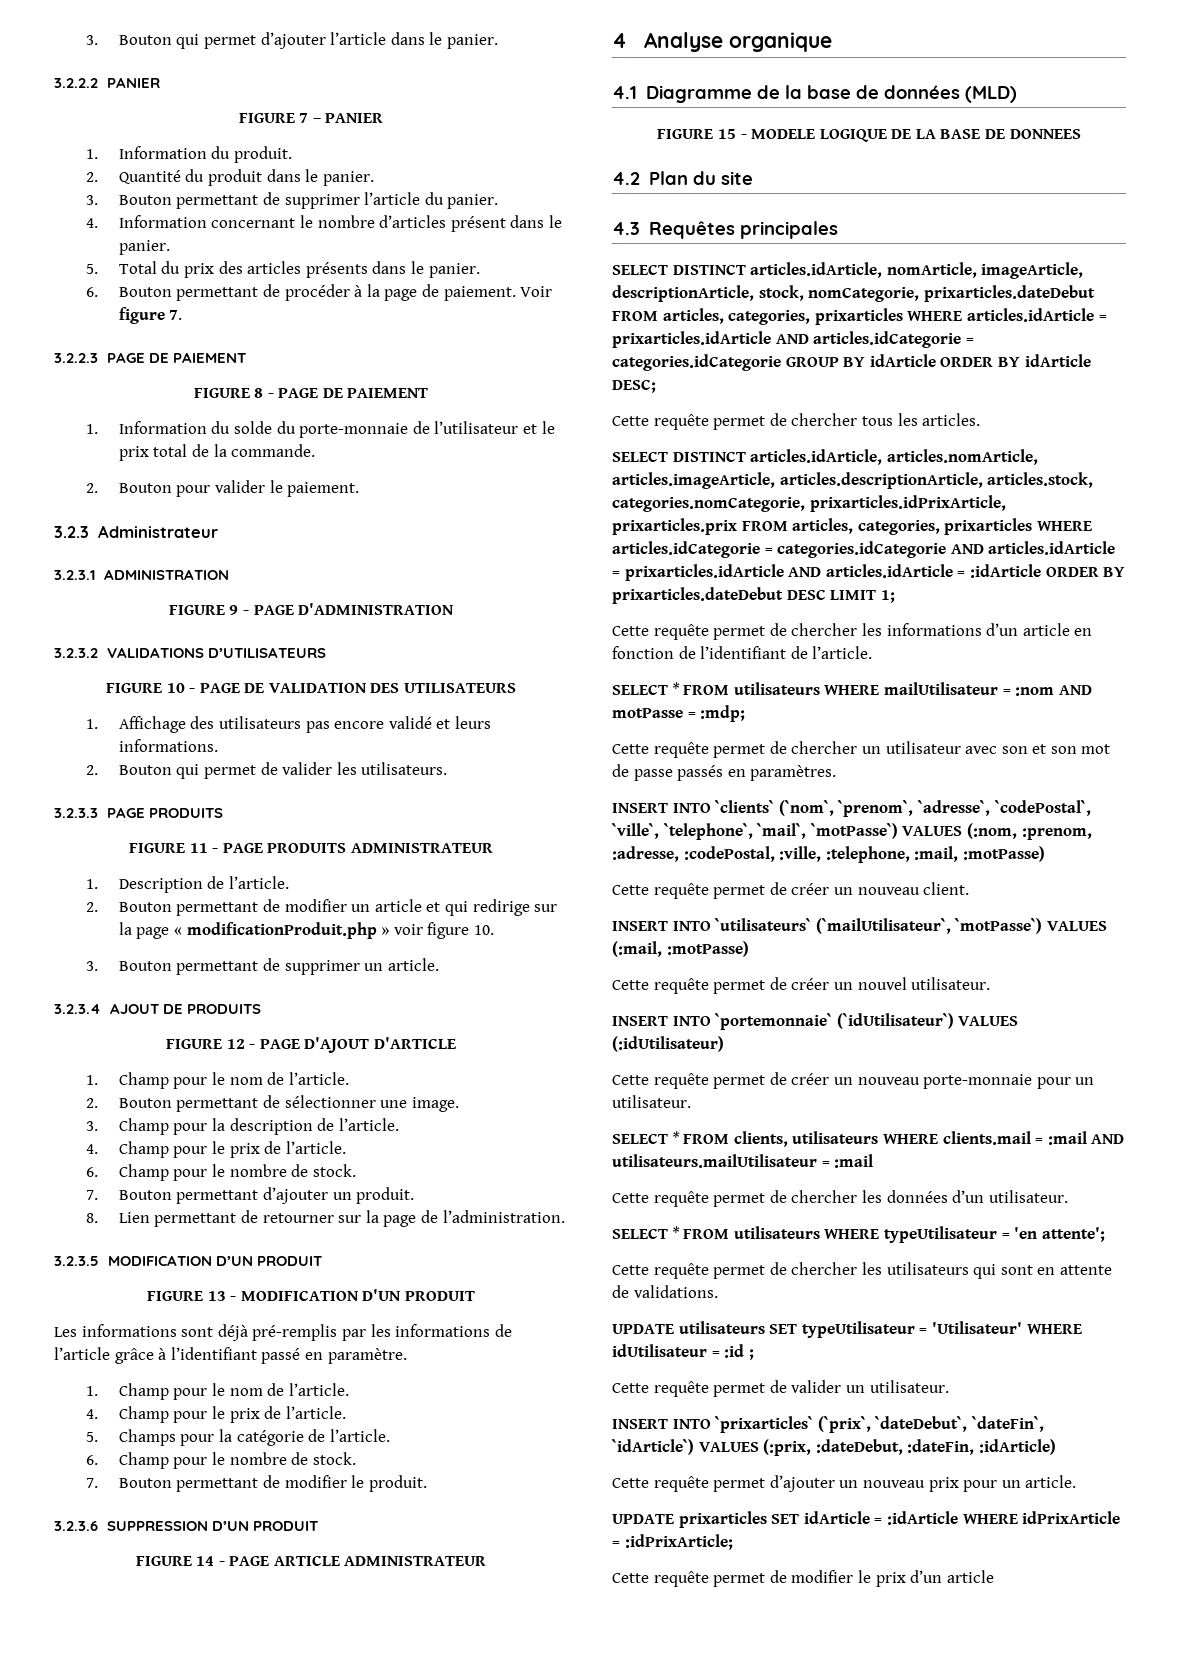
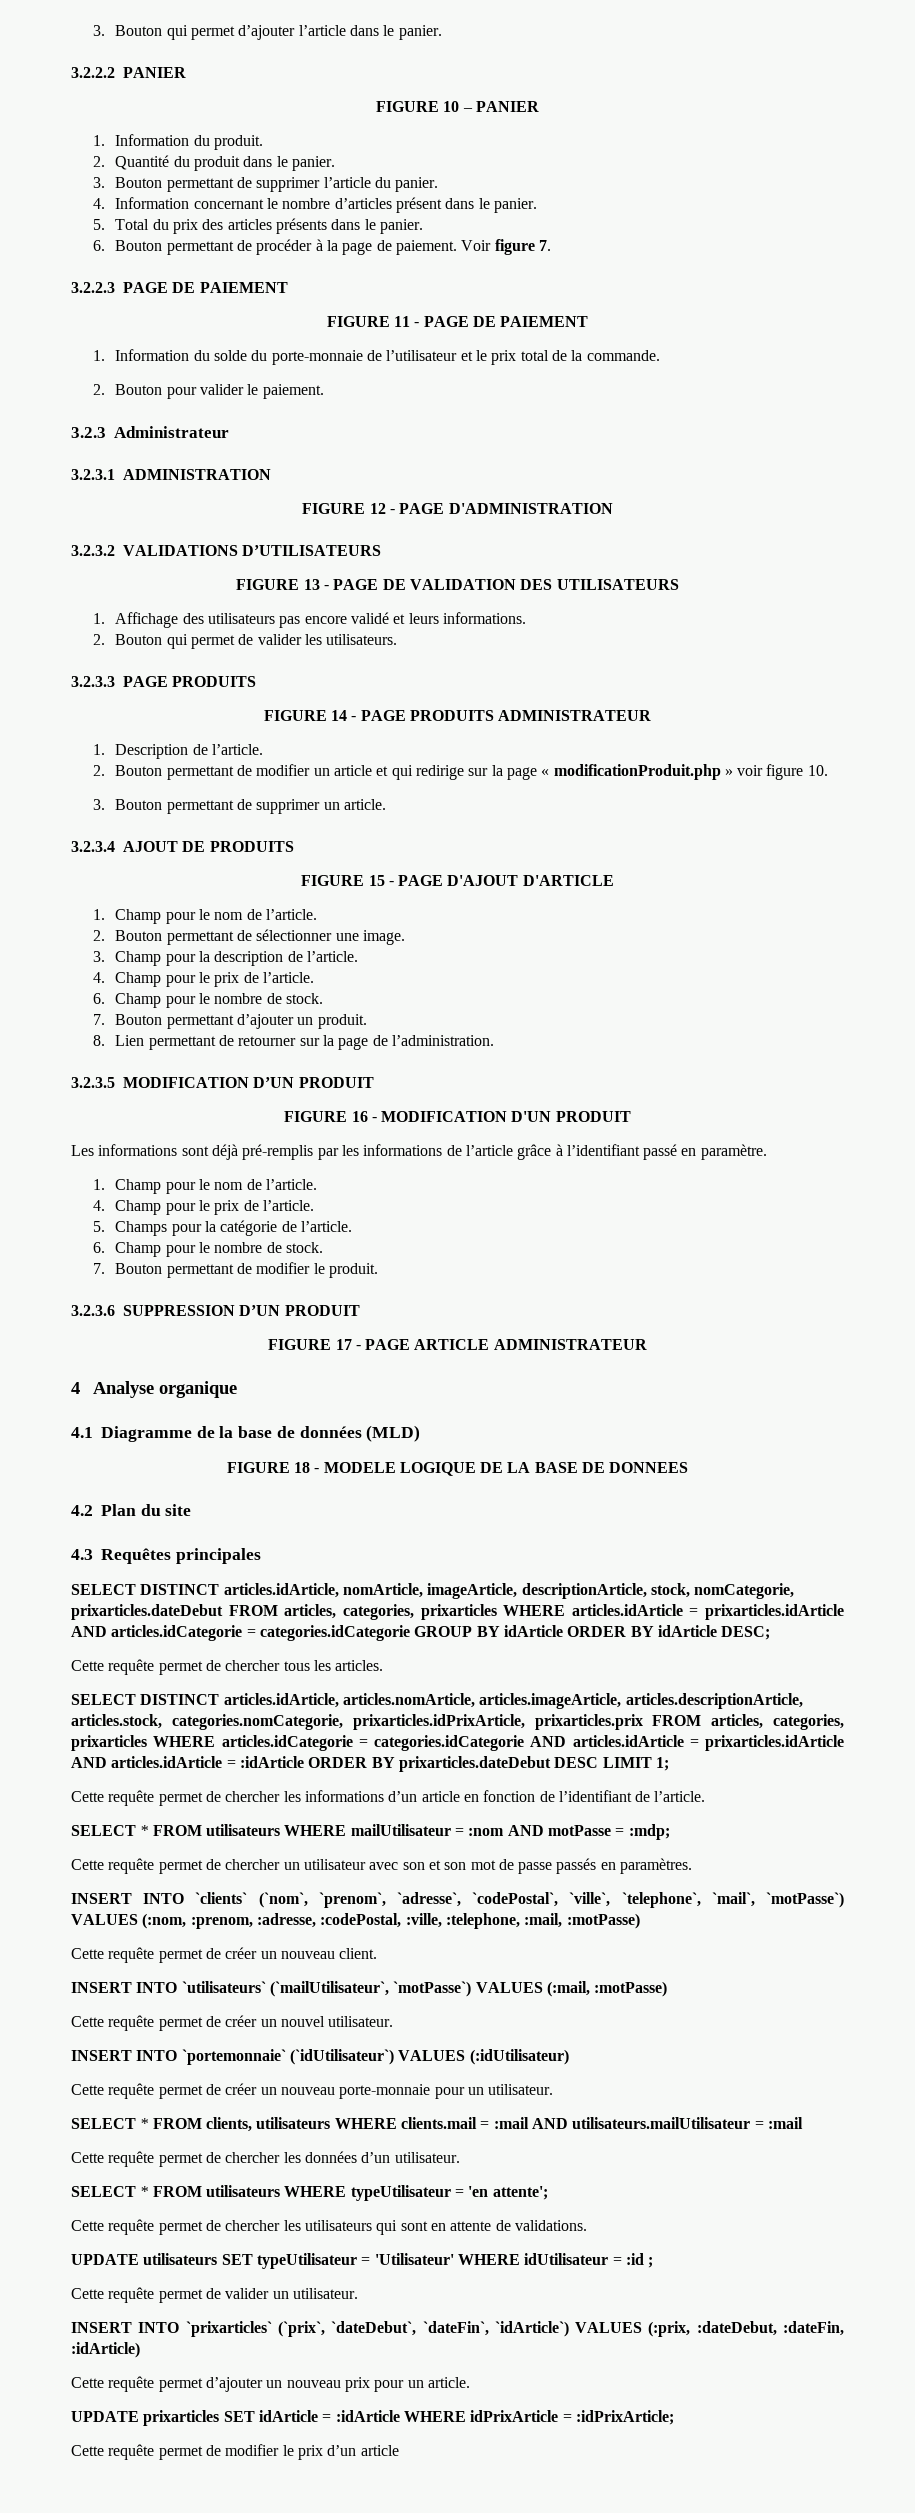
[299,113,309,123] 7 -> [443,101,460,112] 10
[254,388,264,398] 8 -> [394,316,411,327] 11
[229,605,239,615] 9 -> [369,503,386,514] 12
[166,683,185,693] 10 -> [303,579,320,590] 13
[189,843,208,853] 11 -> [331,710,348,721] 14
[226,1039,245,1049] 12 -> [368,875,385,886] 15
[207,1291,226,1301] 13 -> [351,1111,368,1122] 16
[196,1556,215,1566] 14 -> [335,1339,352,1350] 17
[717,129,736,139] 15 -> [293,1462,310,1473] 18

